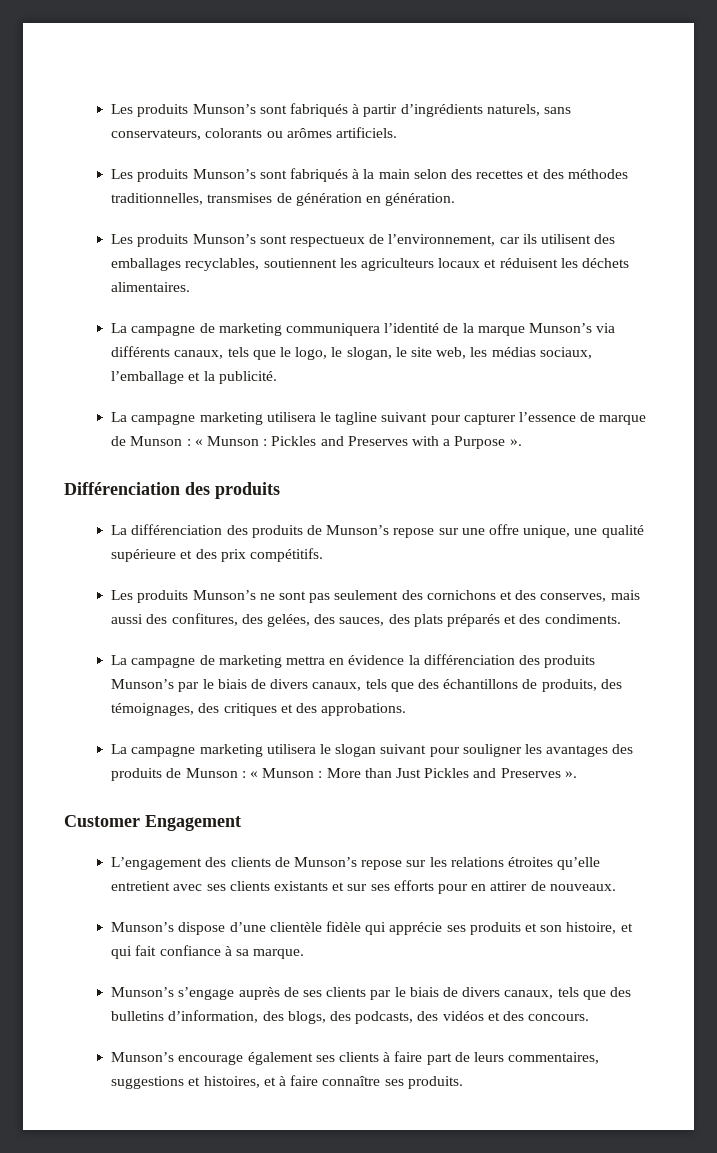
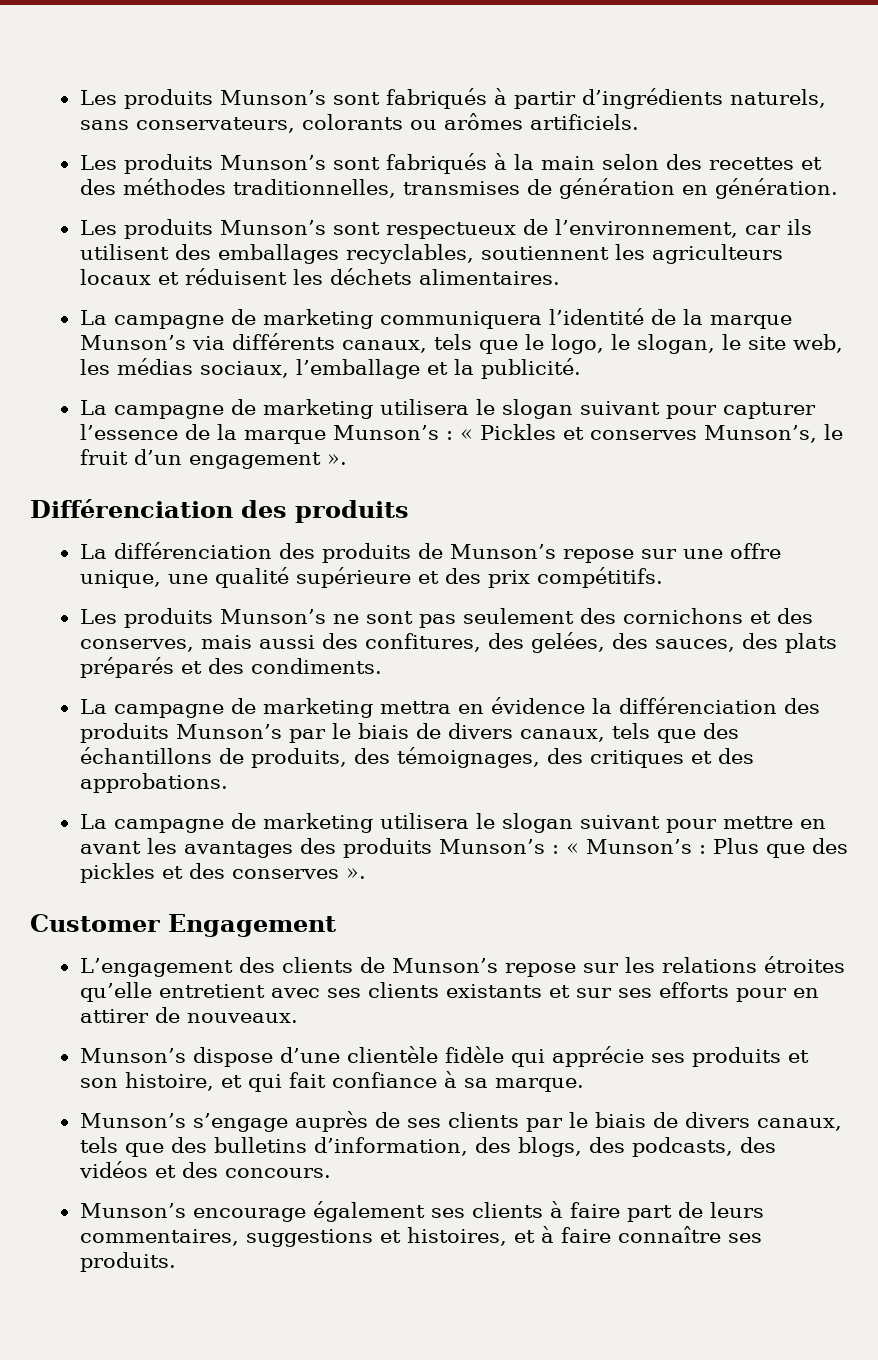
[199,412,378,425] marketing utilisera le tagline -> [230,399,573,419] de marketing utilisera le slogan
[599,415,647,425] [111,436,506,449] marque de Munson : « Munson : Pickles and Preserves with a Purpose -> [216,424,843,444] [79,449,321,469] la marque Munson’s : « Pickles et conserves Munson’s, le fruit d’un engagement
[199,744,522,757] marketing utilisera le slogan suivant pour souligner -> [230,813,826,833] [79,841,141,854] de marketing utilisera le slogan suivant pour mettre en avant
[166,768,561,778] de Munson : « Munson : More than Just Pickles and Preserves -> [438,838,848,858] [79,863,339,883] Munson’s : « Munson’s : Plus que des pickles et des conserves

